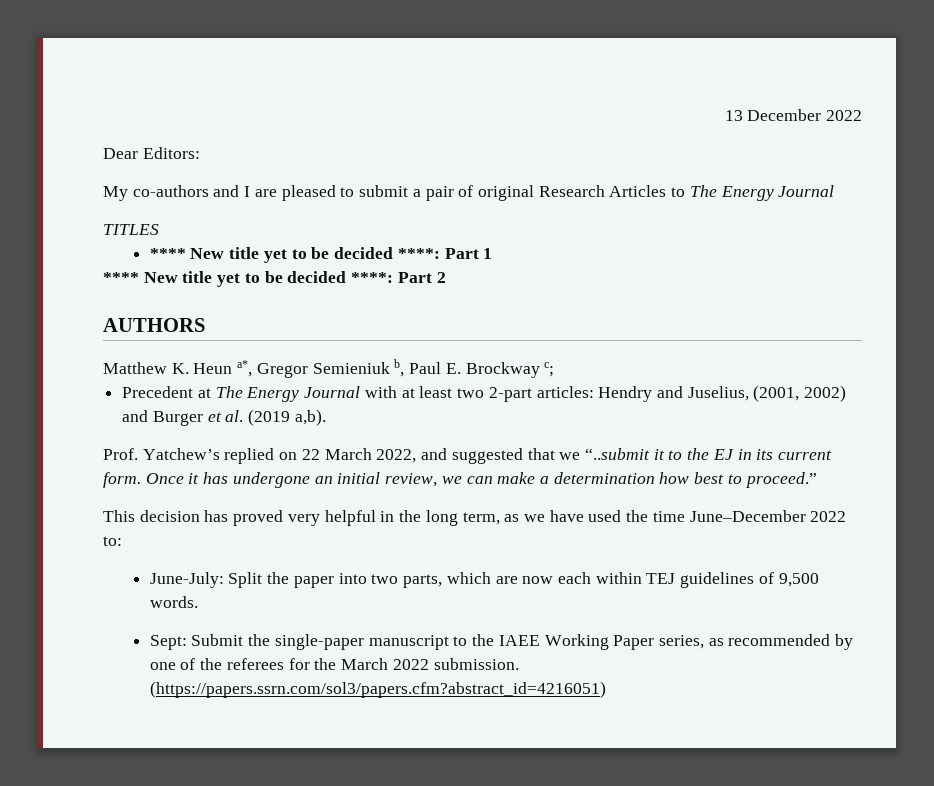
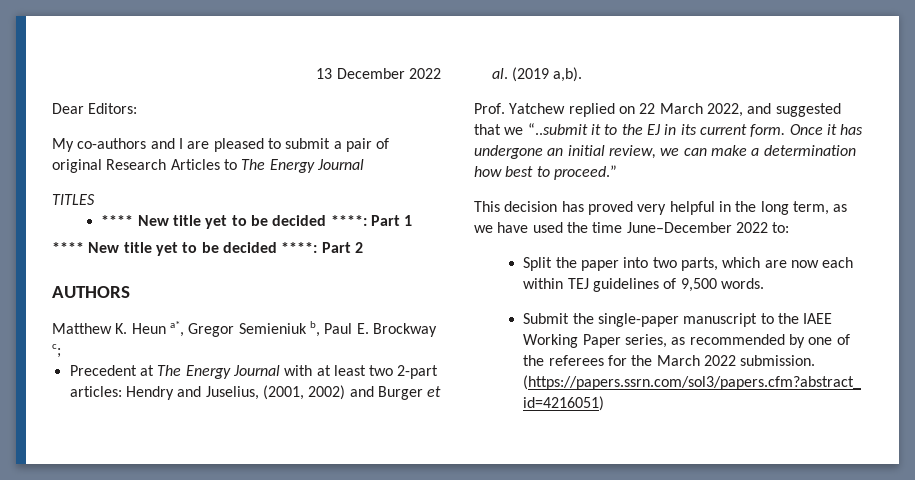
[142,448,220,460] Yatchew’s -> [509,103,566,114] Yatchew
[149,572,224,588] June-July: -> (790, 227) none
[149,635,187,650] Sept: -> (764, 283) none

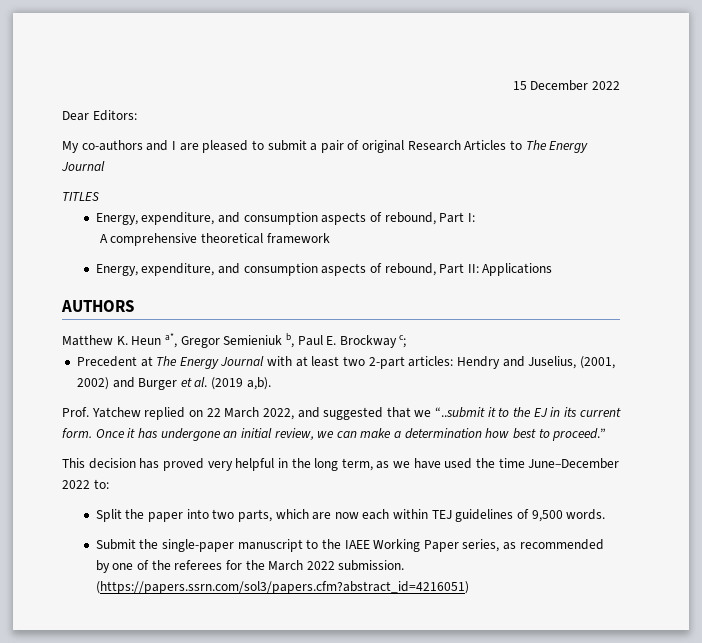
[316,68,333,79] 13 -> [512,81,527,90] 15
[101,215,413,229] [52,242,363,256] **** New title yet to be decided ****: Part 1 // **** New title yet to be decided ****: Part 2 -> [95,212,475,225] [99,233,330,246] [95,263,553,276] Energy, expenditure, and consumption aspects of rebound, Part I: // A comprehensive theoretical framework // Energy, expenditure, and consumption aspects of rebound, Part II: Applications

